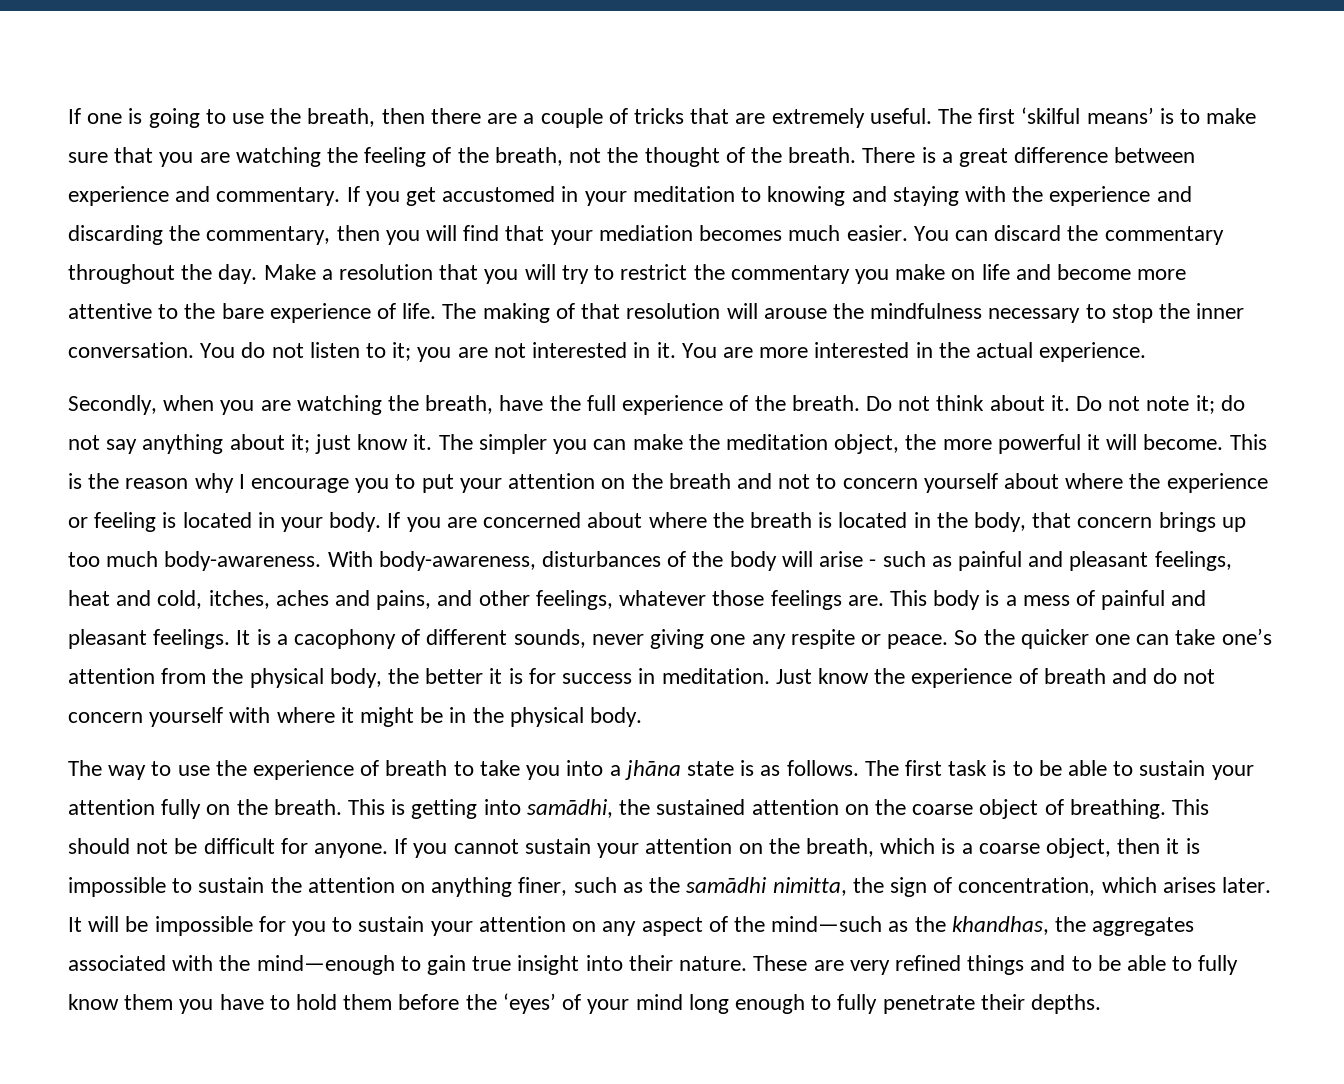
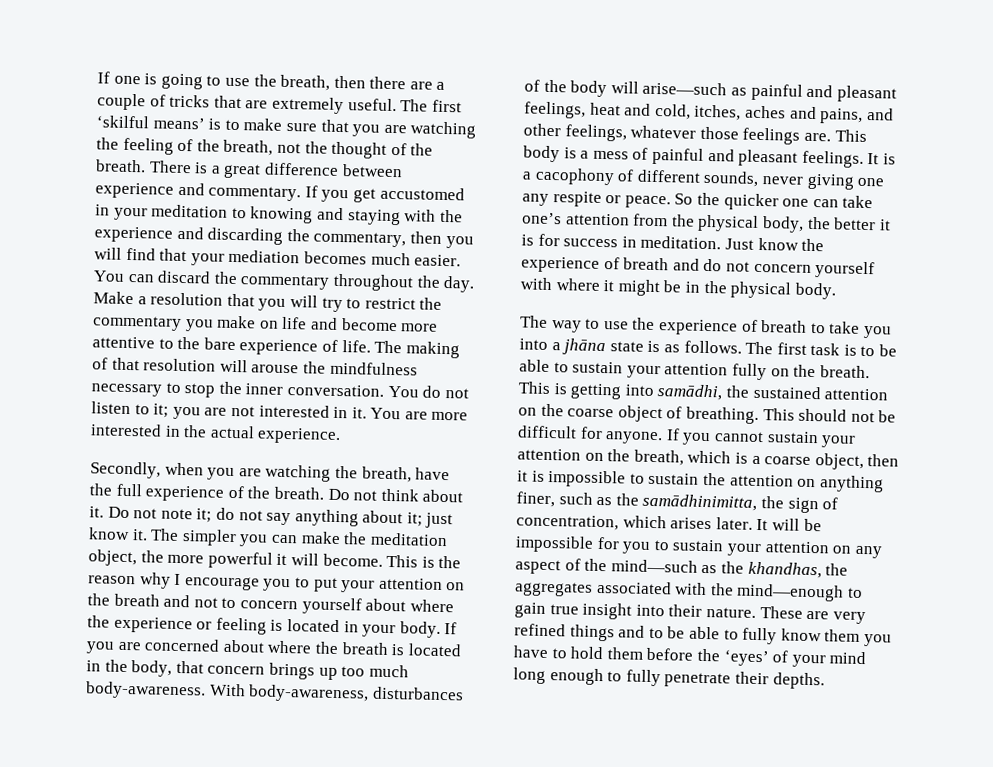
[819,551,926,567] arise - such -> [642,81,728,96] arise—such
[686,877,847,896] samādhi nimitta, -> [642,493,758,511] samādhinimitta,

